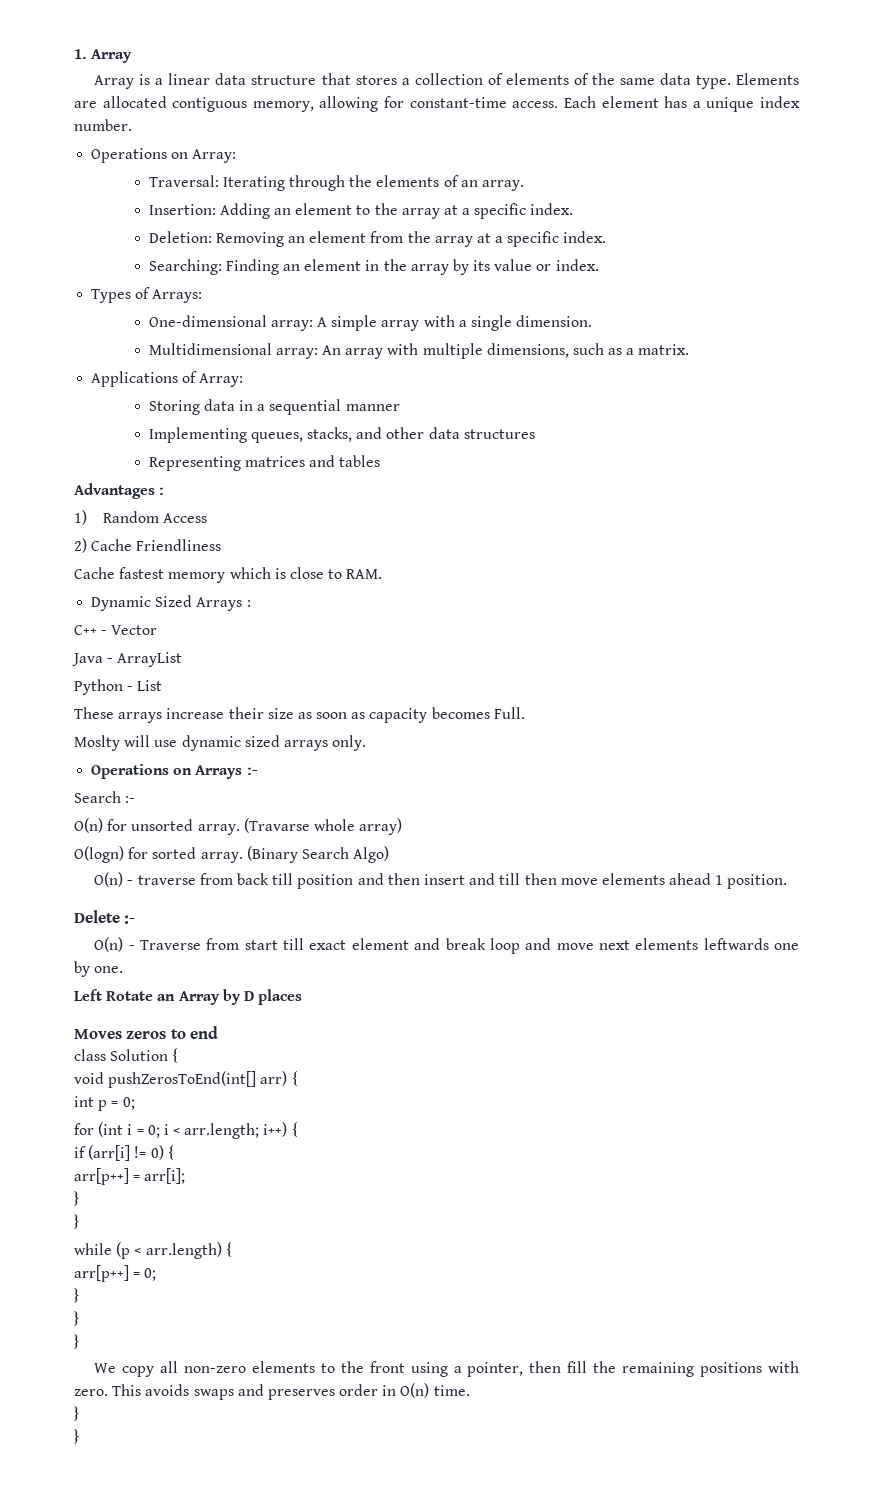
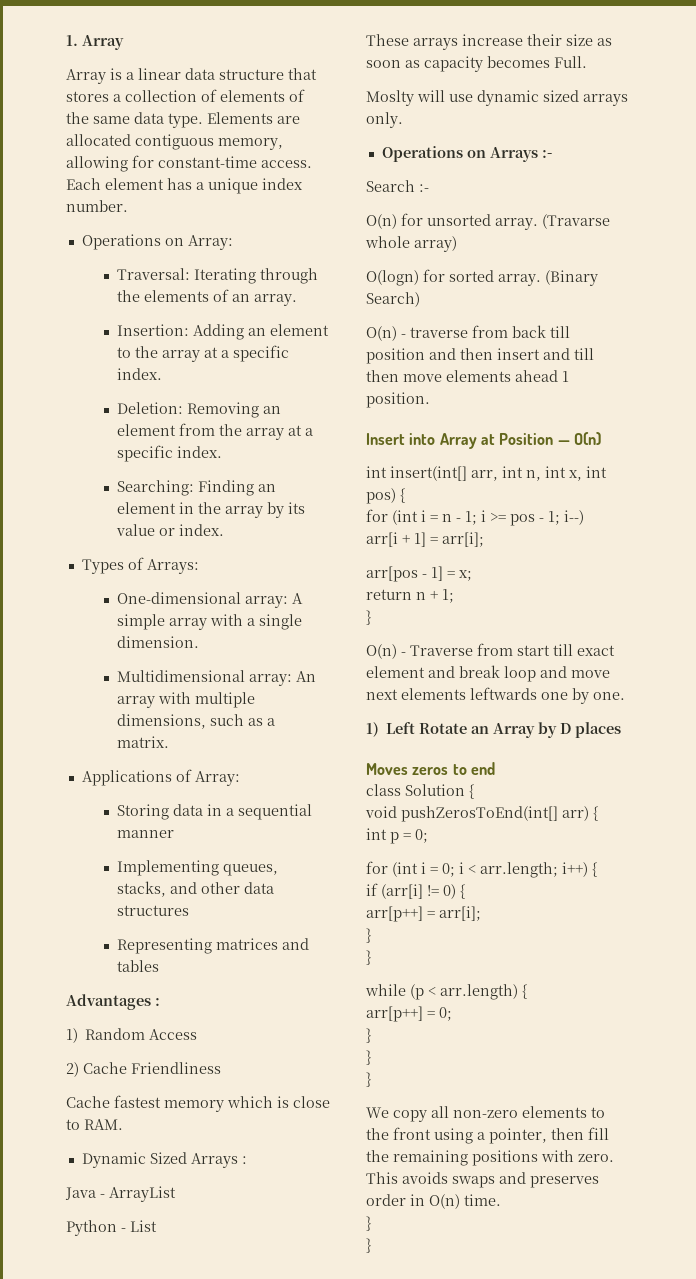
[74,625,158,635] // C++ - Vector -> (247, 1160) none
[301,846,390,863] Search Algo) -> [366,292,420,307] Search)
[74,910,136,924] Delete :- -> [366,432,601,449] [366,466,607,481] [366,488,405,504] [366,509,584,526] [366,532,484,547] [366,566,472,582] [366,589,454,603] [366,610,371,625] Insert into Array at Position — O(n) // int insert(int[] arr, int n, int x, int pos) { // for (int i = n - 1; i >= pos - 1; i--) // arr[i + 1] = arr[i]; // arr[pos - 1] = x; // return n + 1; // }
(124, 969) none -> [366,722,379,737] 1)

